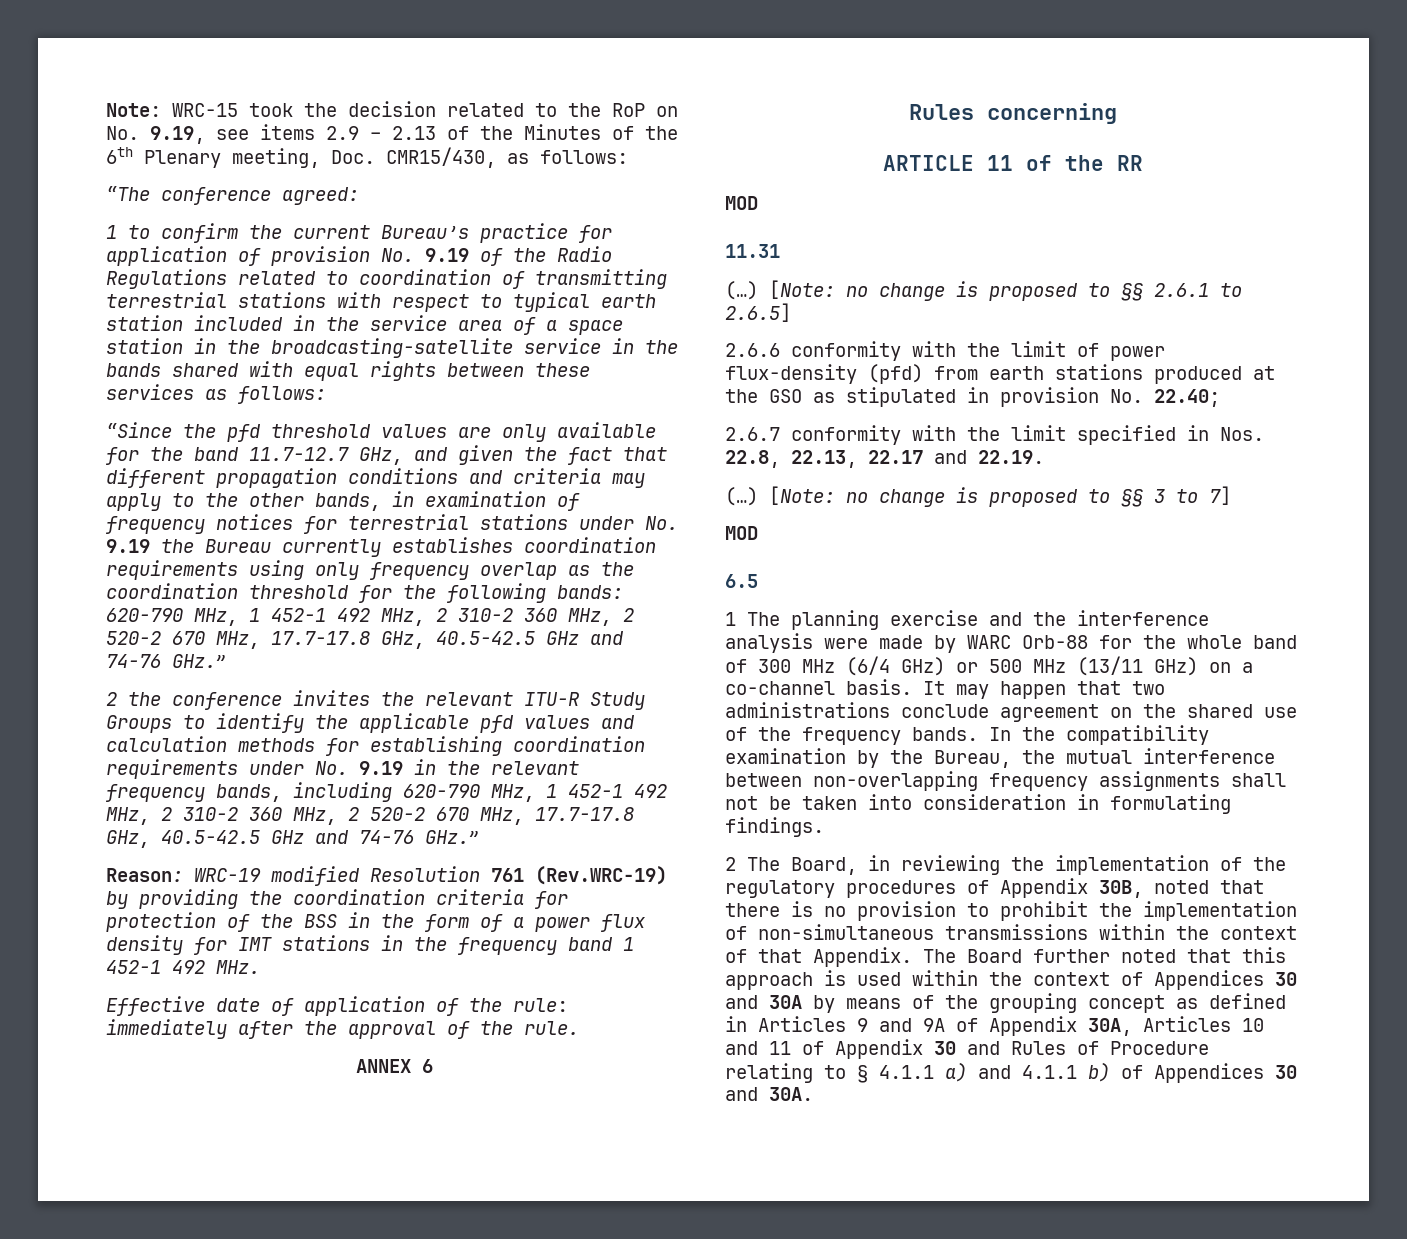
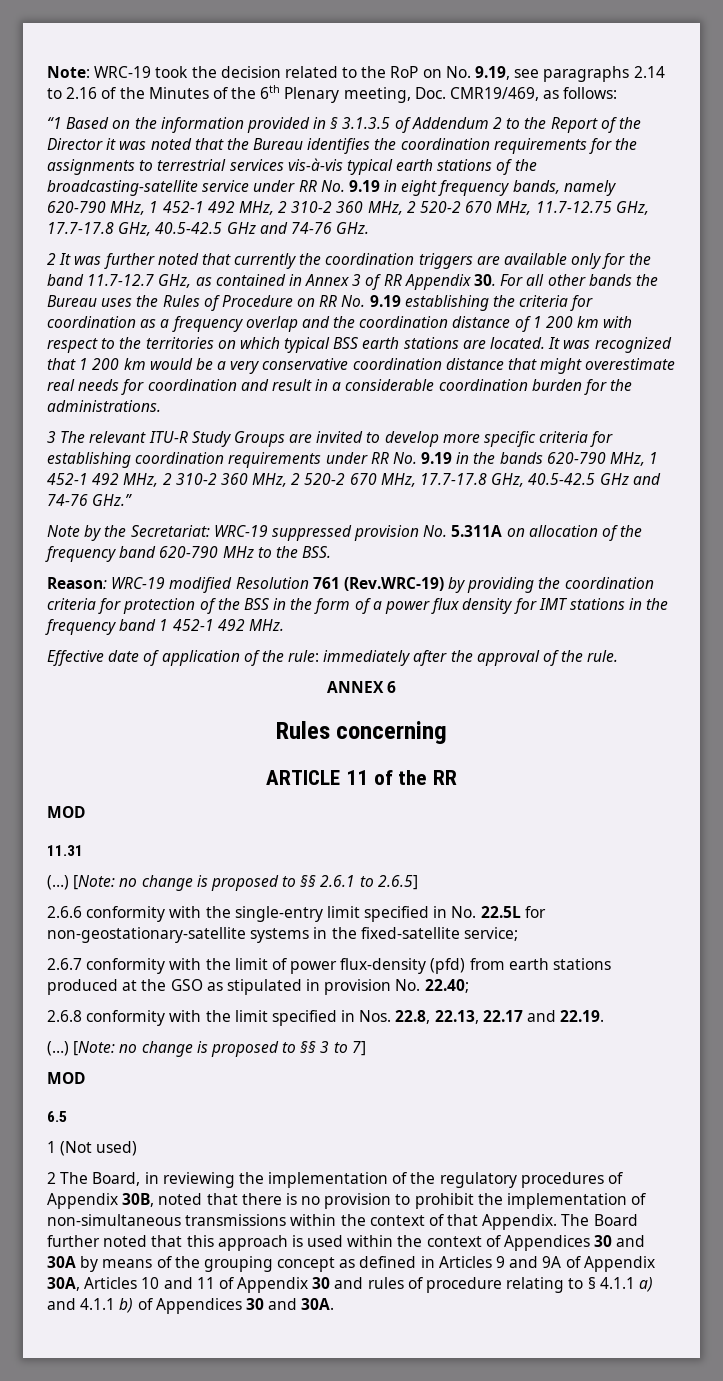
[172,103,238,117] WRC-15 -> [94,66,152,78] WRC-19
[260,124,436,140] items 2.9 – 2.13 -> [543,66,665,82] [47,87,98,99] paragraphs 2.14 to 2.16
[386,147,628,168] [106,186,359,205] [106,223,612,243] [106,246,612,266] [106,269,667,289] [106,292,656,312] [106,315,623,335] [106,338,678,358] [106,361,590,381] [106,384,326,404] [106,422,656,442] CMR15/430, as follows: // “The conference agreed: // 1 to confirm the current Bureau’s practice for application of provision No. 9.19 of the Radio Regulations related to coordination of transmitting terrestrial stations with respect to typical earth station included in the service area of a space station in the broadcasting-satellite service in the bands shared with equal rights between these services as follows: // “Since the pfd threshold values are only available -> [450,87,618,101] [47,117,641,133] [47,138,638,154] [47,158,537,175] [47,180,616,196] [47,201,649,215] [47,222,370,236] [47,253,602,269] CMR19/469, as follows: // “1 Based on the information provided in § 3.1.3.5 of Addendum 2 to the Report of the Director it was noted that the Bureau identifies the coordination requirements for the assignments to terrestrial services vis-à-vis typical earth stations of the broadcasting-satellite service under RR No. 9.19 in eight frequency bands, namely 620-790 MHz, 1 452-1 492 MHz, 2 310-2 360 MHz, 2 520-2 670 MHz, 11.7-12.75 GHz, 17.7-17.8 GHz, 40.5-42.5 GHz and 74-76 GHz. // 2 It was further noted that currently the coordination triggers are available only
[414,445,667,465] [106,468,645,488] [106,491,580,511] [106,514,678,534] [106,537,656,557] [106,560,634,580] [106,583,623,603] and given the fact that different propagation conditions and criteria may apply to the other bands, in examination of frequency notices for terrestrial stations under No. 9.19 the Bureau currently establishes coordination requirements using only frequency overlap as the coordination threshold for the following bands: -> [195,274,658,290] [47,295,594,311] [47,316,633,332] [47,337,672,353] [47,358,676,374] [47,379,633,395] [47,400,161,412] [47,431,614,447] [47,452,543,468] as contained in Annex 3 of RR Appendix 30. For all other bands the Bureau uses the Rules of Procedure on RR No. 9.19 establishing the criteria for coordination as a frequency overlap and the coordination distance of 1 200 km with respect to the territories on which typical BSS earth stations are located. It was recognized that 1 200 km would be a very conservative coordination distance that might overestimate real needs for coordination and result in a considerable coordination burden for the administrations. // 3 The relevant ITU-R Study Groups are invited to develop more specific criteria for establishing coordination requirements under RR No. 9.19 in the bands
[106,690,645,710] [106,713,635,733] [106,736,645,756] [106,759,579,779] [106,782,667,802] [106,807,634,825] [106,830,480,848] 2 the conference invites the relevant ITU-R Study Groups to identify the applicable pfd values and calculation methods for establishing coordination requirements under No. 9.19 in the relevant frequency bands, including 620-790 MHz, 1 452-1 492 MHz, 2 310-2 360 MHz, 2 520-2 670 MHz, 17.7-17.8 GHz, 40.5-42.5 GHz and 74-76 GHz.” -> [47,525,643,541] [45,546,332,562] Note by the Secretariat: WRC-19 suppressed provision No. 5.311A on allocation of the frequency band 620-790 MHz to the BSS.
(1000, 350) none -> [234,906,546,922] [47,927,518,943] [47,958,231,974] single-entry limit specified in No. 22.5L for non-geostationary-satellite systems in the fixed-satellite service; // 2.6.7 conformity with the
[725,427,780,441] 2.6.7 -> [47,1010,82,1022] 2.6.8
[747,610,1209,630] [725,633,1297,653] [725,656,1253,676] [725,679,1165,699] [725,702,1297,722] [725,725,1209,745] [725,748,1275,768] [725,771,1286,791] [725,794,1231,814] [725,817,824,837] The planning exercise and the interference analysis were made by WARC Orb-88 for the whole band of 300 MHz (6/4 GHz) or 500 MHz (13/11 GHz) on a co-channel basis. It may happen that two administrations conclude agreement on the shared use of the frequency bands. In the compatibility examination by the Bureau, the mutual interference between non-overlapping frequency assignments shall not be taken into consideration in formulating findings. -> [60,1141,138,1156] (Not used)
[1011,1041,1209,1055] Rules of Procedure -> [367,1277,503,1293] rules of procedure

